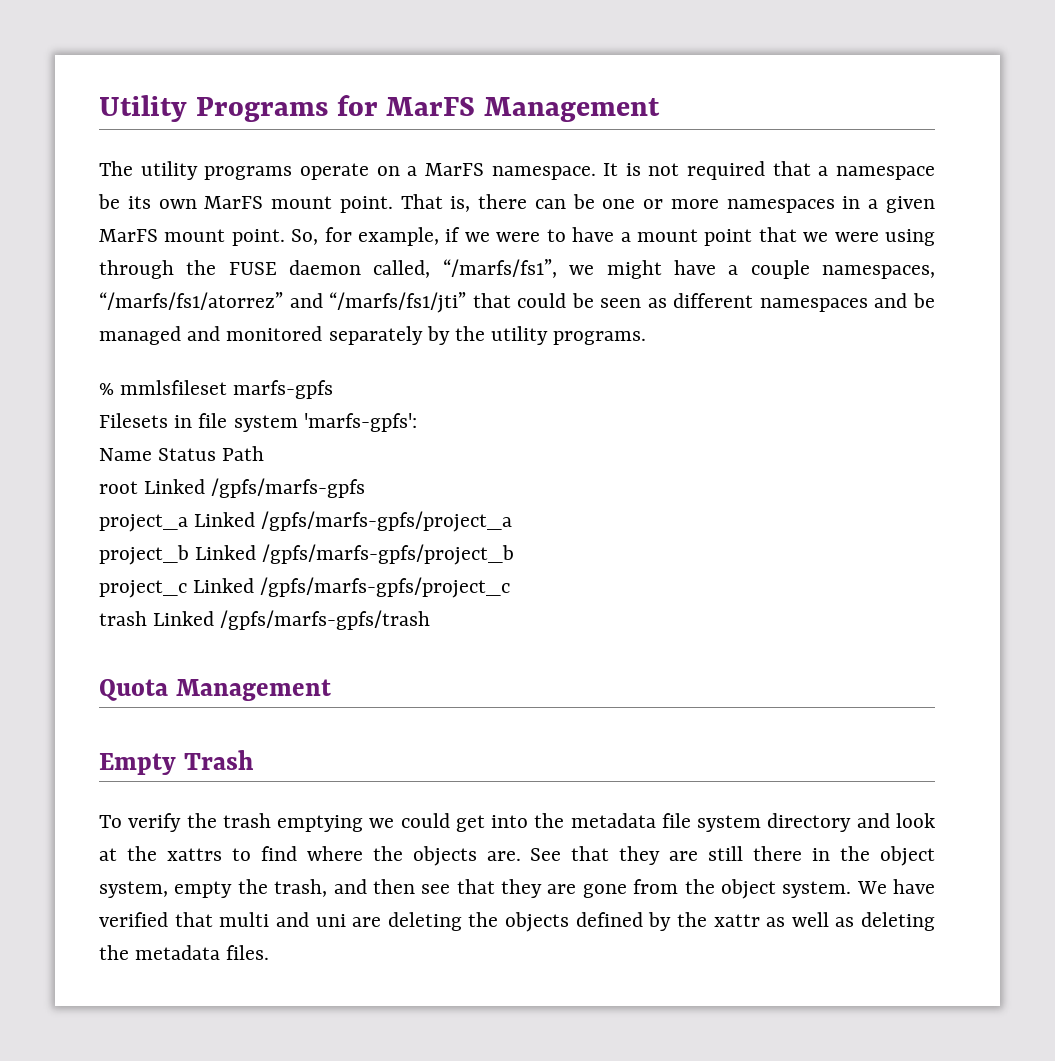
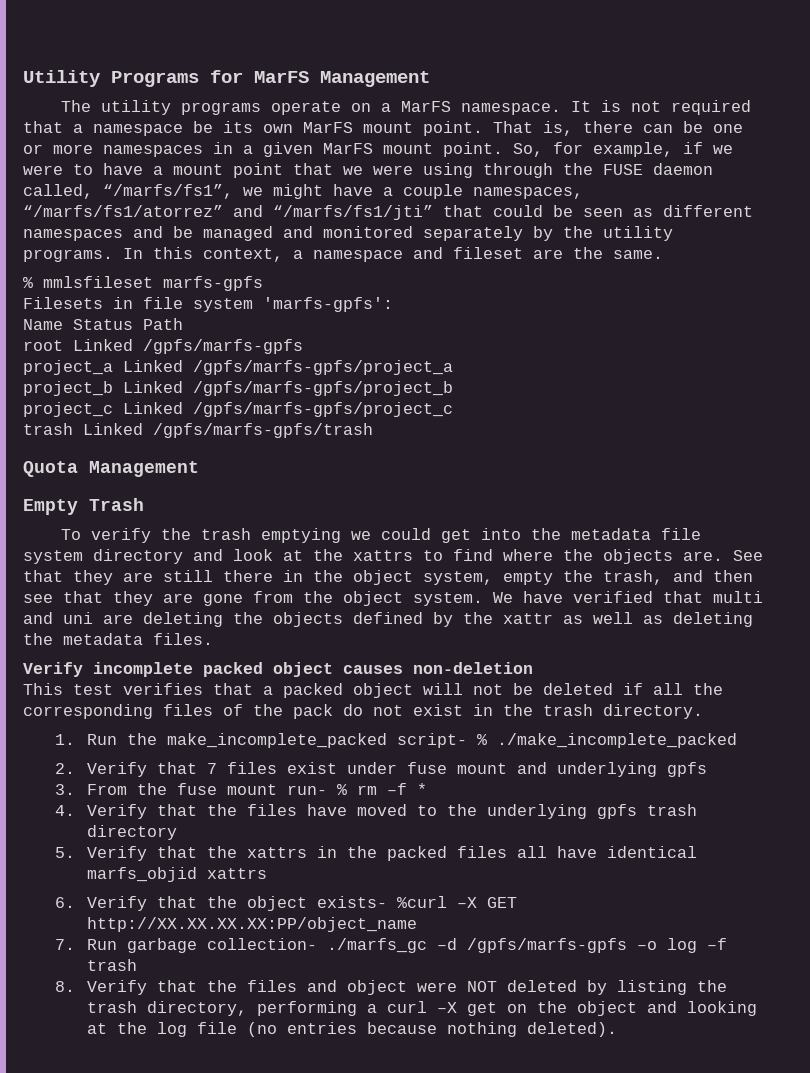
(647, 338) none -> [123,247,663,262] In this context, a namespace and fileset are the same.
(270, 952) none -> [23,662,533,677] [23,683,723,698] [23,704,703,719] [54,733,737,748] [54,762,707,777] [54,783,427,795] [54,804,697,819] [86,825,177,840] [54,846,697,861] [86,867,267,882] [54,896,517,911] [86,917,417,932] [54,938,727,953] [86,959,137,971] [54,980,727,995] [86,1001,757,1016] [86,1022,617,1037] // Verify incomplete packed object causes non-deletion // This test verifies that a packed object will not be deleted if all the corresponding files of the pack do not exist in the trash directory. // 1. Run the make_incomplete_packed script- % ./make_incomplete_packed // 2. Verify that 7 files exist under fuse mount and underlying gpfs // 3. From the fuse mount run- % rm –f * // 4. Verify that the files have moved to the underlying gpfs trash directory // 5. Verify that the xattrs in the packed files all have identical marfs_objid xattrs // 6. Verify that the object exists- %curl –X GET http://XX.XX.XX.XX:PP/object_name // 7. Run garbage collection- ./marfs_gc –d /gpfs/marfs-gpfs –o log –f trash // 8. Verify that the files and object were NOT deleted by listing the trash directory, performing a curl –X get on the object and looking at the log file (no entries because nothing deleted).

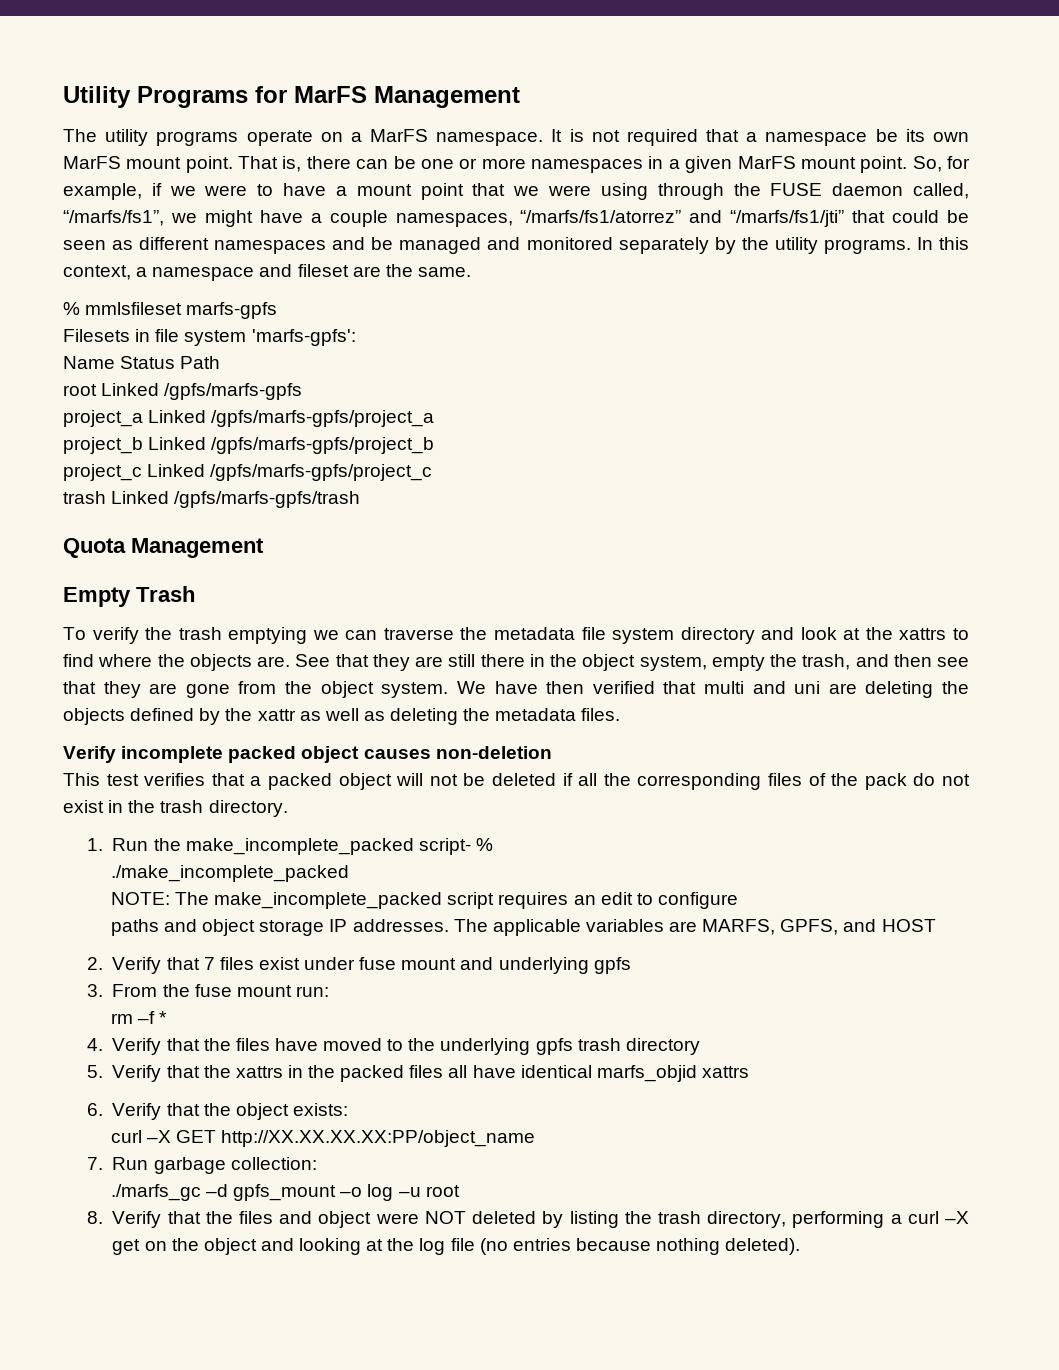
[380,528,521,543] could get into -> [345,628,454,640] can traverse
(563, 597) none -> [546,681,585,694] then
(487, 739) none -> (493, 844) //
(737, 740) none -> [110,892,738,909] [110,919,936,936] // NOTE: The make_incomplete_packed script requires an edit to configure // paths and object storage IP addresses. The applicable variables are MARFS, GPFS, and HOST
[286,784,347,795] run- % -> [295,986,329,997] run: //
[316,896,447,908] exists- %curl -> [292,1103,348,1116] [110,1130,142,1143] exists: // curl
[206,938,317,950] collection- -> [230,1157,317,1170] collection: //
[466,938,627,953] /gpfs/marfs-gpfs -> [233,1184,337,1201] gpfs_mount
[706,938,727,950] [86,959,137,971] –f trash -> [398,1185,460,1197] –u root

